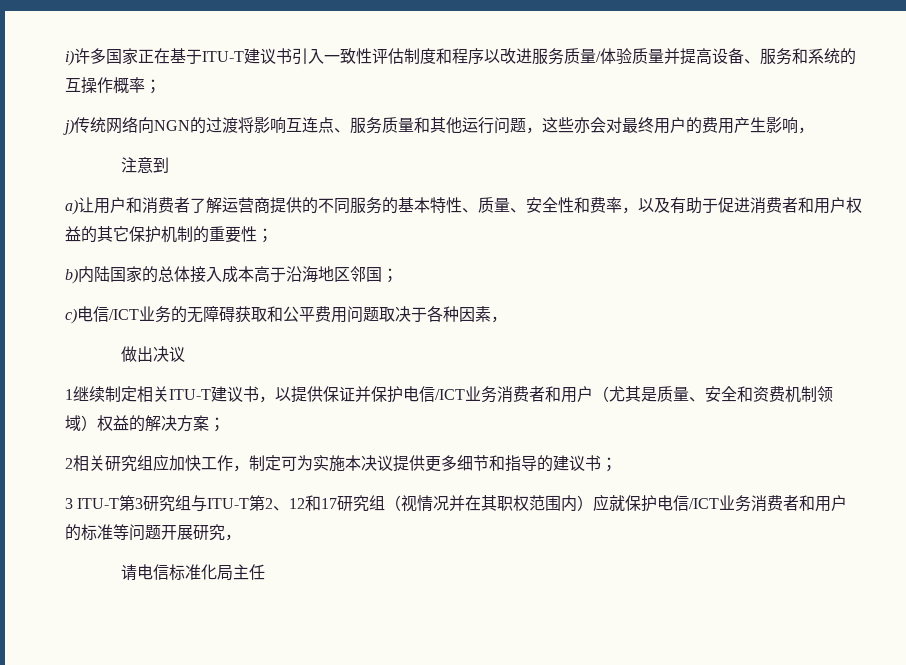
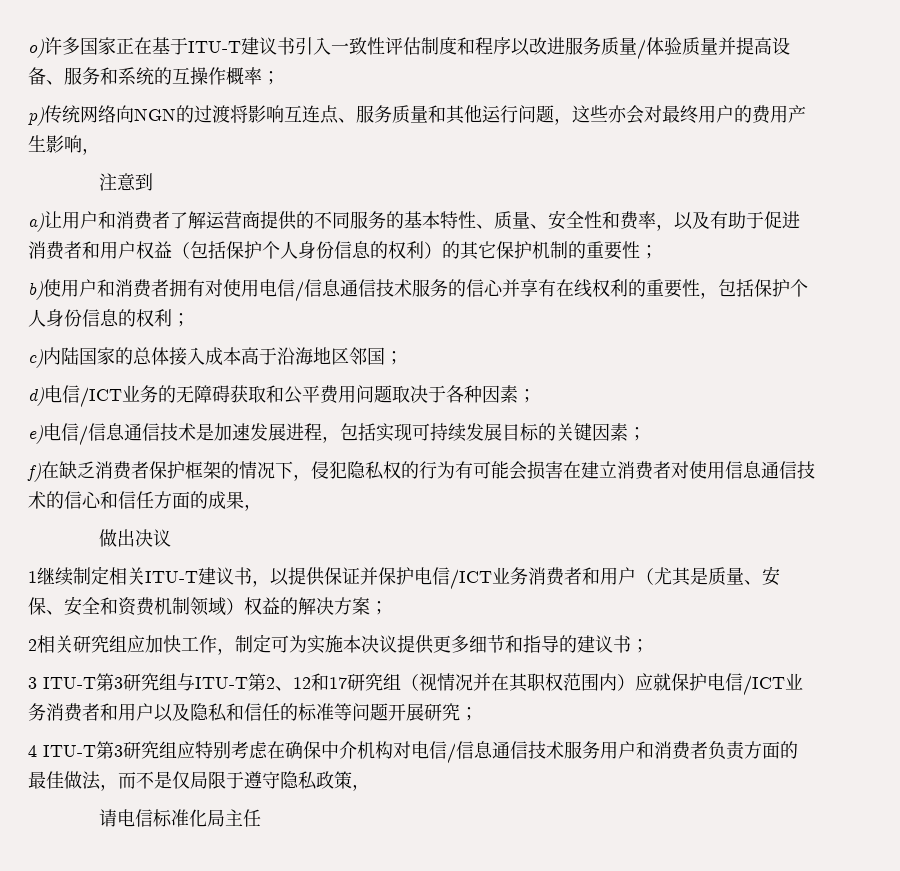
[65,50,74,66] i) -> [28,39,44,58] o)
[63,119,74,135] j) -> [28,107,44,126] p)
(81, 234) none -> [172,241,442,259] （包括保护个人身份信息的权利）
(78, 276) none -> [43,279,808,302] [28,309,190,327] [28,349,43,368] 使用户和消费者拥有对使用电信/信息通信技术服务的信心并享有在线权利的重要性，包括保护个人身份信息的权利； // c)
[65,308,77,324] c) -> [28,387,44,406] d)
(491, 314) none -> [518,389,536,403] [28,423,646,446] [27,461,815,482] [28,491,244,509] ； // e)电信/信息通信技术是加速发展进程，包括实现可持续发展目标的关键因素； // f)在缺乏消费者保护框架的情况下，侵犯隐私权的行为有可能会损害在建立消费者对使用信息通信技术的信心和信任方面的成果
(721, 394) none -> [28,596,82,616] 保、安
(848, 503) none -> [154,703,280,722] 以及隐私和信任
(225, 532) none -> [460,707,478,721] [28,741,798,764] [28,771,352,791] ； // 4 ITU-T第3研究组应特别考虑在确保中介机构对电信/信息通信技术服务用户和消费者负责方面的最佳做法，而不是仅局限于遵守隐私政策

